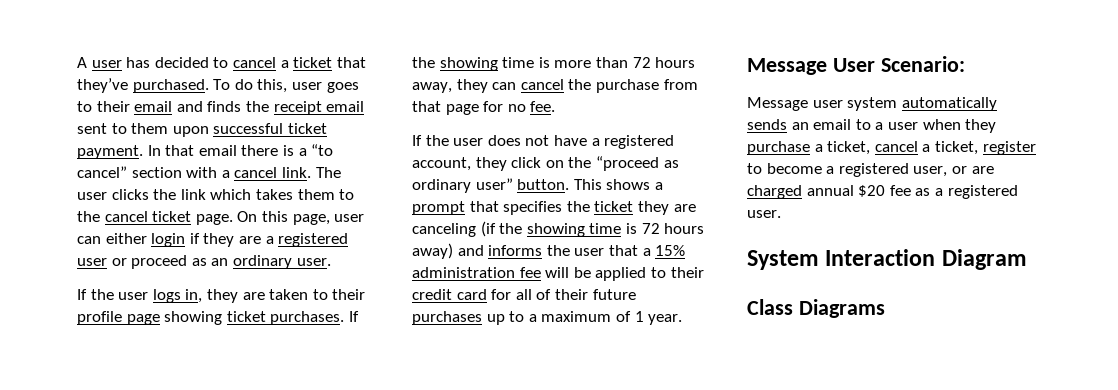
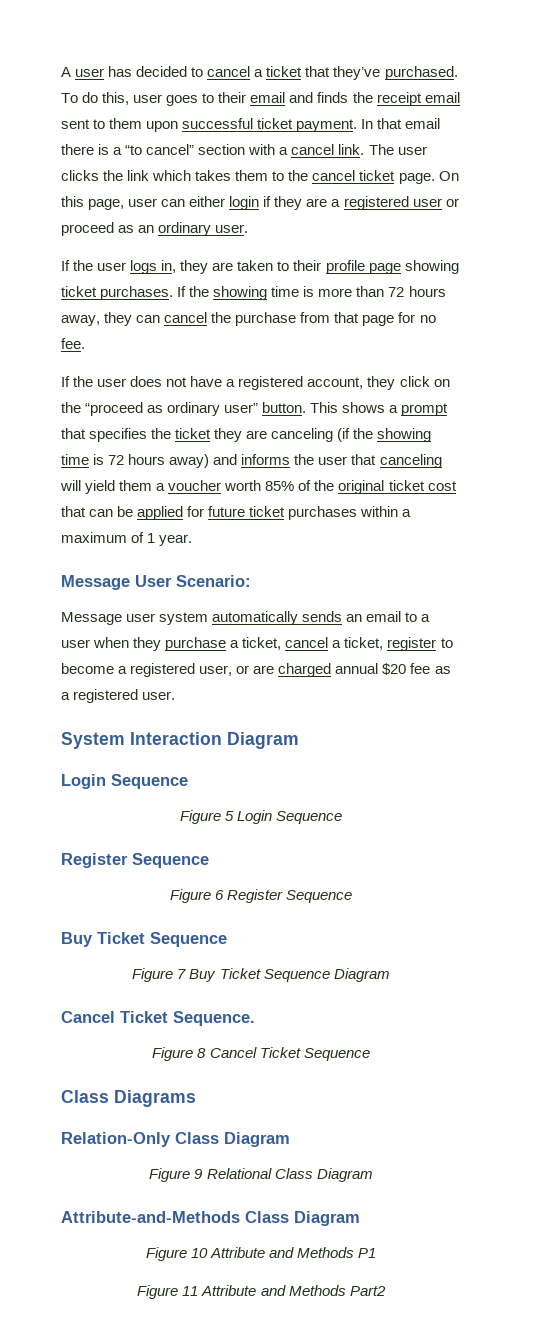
[642,245,686,256] [412,267,704,281] [412,289,636,300] [412,311,525,325] a 15% administration fee will be applied to their credit card for all of their future purchases up to -> [379,454,442,468] [60,480,457,494] [61,506,399,520] canceling will yield them a voucher worth 85% of the original ticket cost that can be applied for future ticket purchases within
[747,299,885,318] Class Diagrams -> [61,774,188,789] [179,810,343,824] [61,853,209,868] [169,889,353,903] [61,932,227,947] [132,968,390,982] [61,1011,255,1026] [152,1047,370,1061] [61,1090,196,1107] [61,1132,290,1147] [149,1168,373,1182] [61,1211,360,1226] [145,1247,377,1261] [137,1285,386,1299] Login Sequence // Figure 5 Login Sequence // Register Sequence // Figure 6 Register Sequence // Buy Ticket Sequence // Figure 7 Buy Ticket Sequence Diagram // Cancel Ticket Sequence. // Figure 8 Cancel Ticket Sequence // Class Diagrams // Relation-Only Class Diagram // Figure 9 Relational Class Diagram // Attribute-and-Methods Class Diagram // Figure 10 Attribute and Methods P1 // Figure 11 Attribute and Methods Part2

